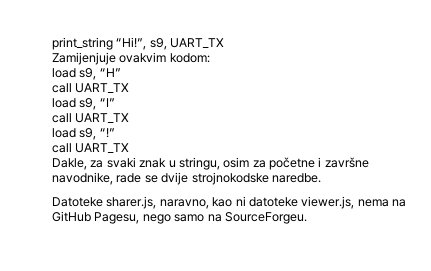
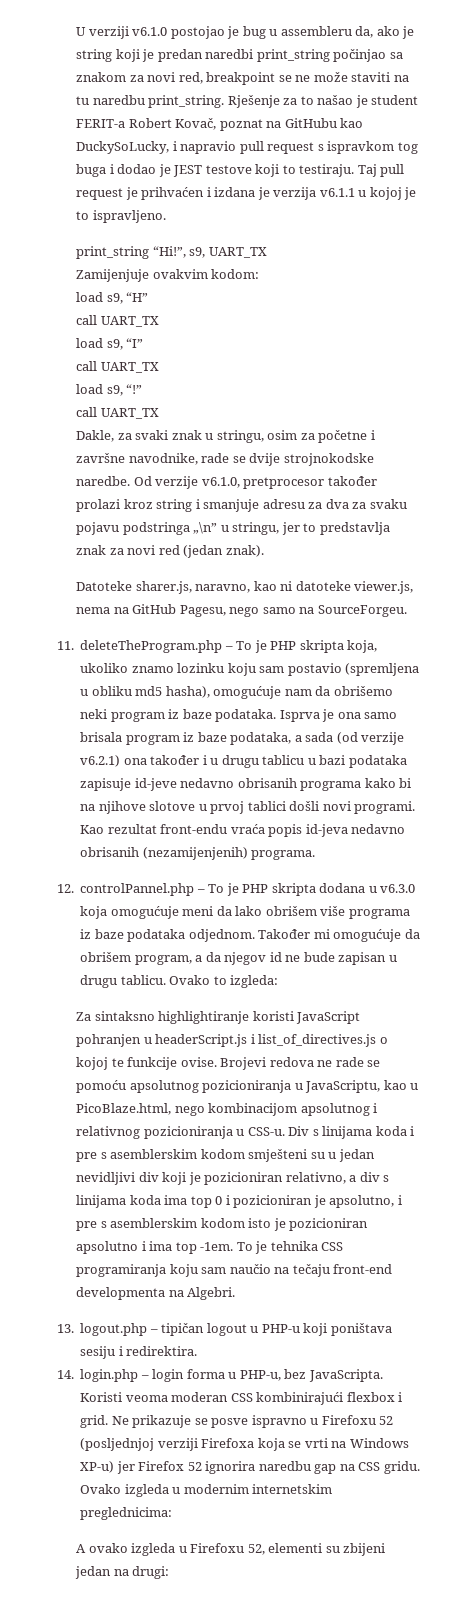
(52, 43) none -> [76,26,415,39] [76,49,403,62] [76,72,409,85] [76,95,419,108] [76,118,364,131] [76,141,418,154] [76,164,405,177] [76,187,417,200] [76,210,166,223] U verziji v6.1.0 postojao je bug u assembleru da, ako je string koji je predan naredbi print_string počinjao sa znakom za novi red, breakpoint se ne može staviti na tu naredbu print_string. Rješenje za to našao je student FERIT-a Robert Kovač, poznat na GitHubu kao DuckySoLucky, i napravio pull request s ispravkom tog buga i dodao je JEST testove koji to testiraju. Taj pull request je prihvaćen i izdana je verzija v6.1.1 u kojoj je to ispravljeno. //
(321, 178) none -> [133,476,377,489] [76,499,407,512] [76,522,390,535] [76,545,264,558] Od verzije v6.1.0, pretprocesor također prolazi kroz string i smanjuje adresu za dva za svaku pojavu podstringa „\n” u stringu, jer to predstavlja znak za novi red (jedan znak).
(307, 218) none -> [56,640,378,653] [80,663,420,676] [80,686,393,699] [80,709,398,722] [80,732,405,745] [80,755,407,768] [80,778,412,791] [80,801,416,814] [80,824,406,837] [80,847,316,860] [56,883,416,896] [80,906,410,919] [80,929,420,942] [80,952,397,965] [80,975,279,988] [76,1011,361,1024] [76,1034,388,1047] [76,1057,381,1070] [76,1080,419,1093] [76,1103,378,1116] [76,1126,415,1139] [76,1149,375,1162] [76,1172,390,1185] [76,1195,402,1208] [76,1218,369,1231] [76,1241,344,1254] [76,1264,393,1277] [76,1287,236,1300] [56,1323,392,1336] [80,1346,198,1359] [56,1369,383,1382] [80,1392,403,1405] [80,1415,394,1428] [80,1438,409,1451] [80,1461,420,1474] [80,1484,333,1497] [80,1507,173,1520] [76,1543,386,1556] [75,1566,170,1579] // 11. deleteTheProgram.php – To je PHP skripta koja, ukoliko znamo lozinku koju sam postavio (spremljena u obliku md5 hasha), omogućuje nam da obrišemo neki program iz baze podataka. Isprva je ona samo brisala program iz baze podataka, a sada (od verzije v6.2.1) ona također i u drugu tablicu u bazi podataka zapisuje id-jeve nedavno obrisanih programa kako bi na njihove slotove u prvoj tablici došli novi programi. Kao rezultat front-endu vraća popis id-jeva nedavno obrisanih (nezamijenjenih) programa. // 12. controlPannel.php – To je PHP skripta dodana u v6.3.0 koja omogućuje meni da lako obrišem više programa iz baze podataka odjednom. Također mi omogućuje da obrišem program, a da njegov id ne bude zapisan u drugu tablicu. Ovako to izgleda: // Za sintaksno highlightiranje koristi JavaScript pohranjen u headerScript.js i list_of_directives.js o kojoj te funkcije ovise. Brojevi redova ne rade se pomoću apsolutnog pozicioniranja u JavaScriptu, kao u PicoBlaze.html, nego kombinacijom apsolutnog i relativnog pozicioniranja u CSS-u. Div s linijama koda i pre s asemblerskim kodom smješteni su u jedan nevidljivi div koji je pozicioniran relativno, a div s linijama koda ima top 0 i pozicioniran je apsolutno, i pre s asemblerskim kodom isto je pozicioniran apsolutno i ima top -1em. To je tehnika CSS programiranja koju sam naučio na tečaju front-end developmenta na Algebri. // 13. logout.php – tipičan logout u PHP-u koji poništava sesiju i redirektira. // 14. login.php – login forma u PHP-u, bez JavaScripta. Koristi veoma moderan CSS kombinirajući flexbox i grid. Ne prikazuje se posve ispravno u Firefoxu 52 (posljednjoj verziji Firefoxa koja se vrti na Windows XP-u) jer Firefox 52 ignorira naredbu gap na CSS gridu. Ovako izgleda u modernim internetskim preglednicima: // A ovako izgleda u Firefoxu 52, elementi su zbijeni jedan na drugi:

